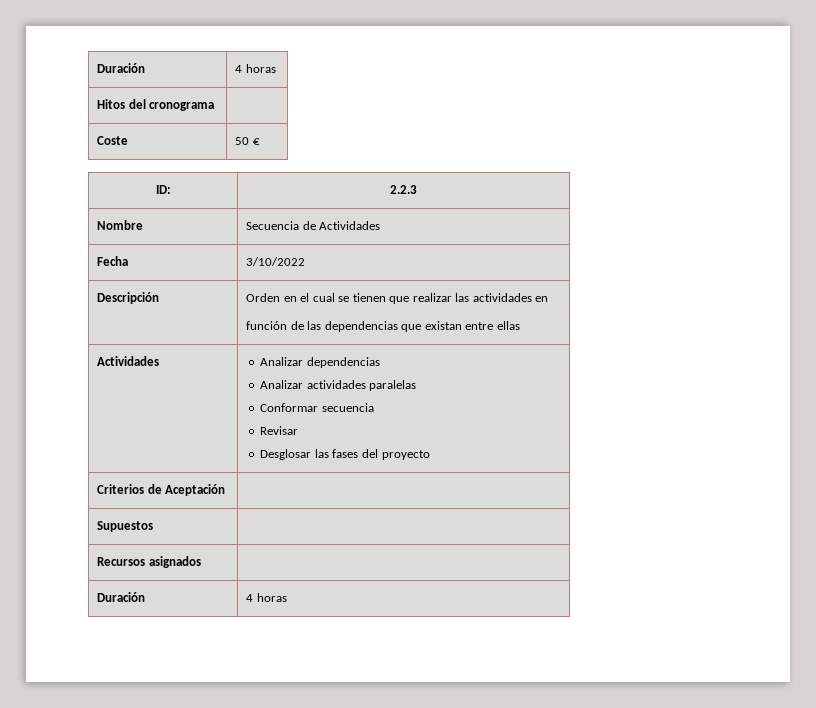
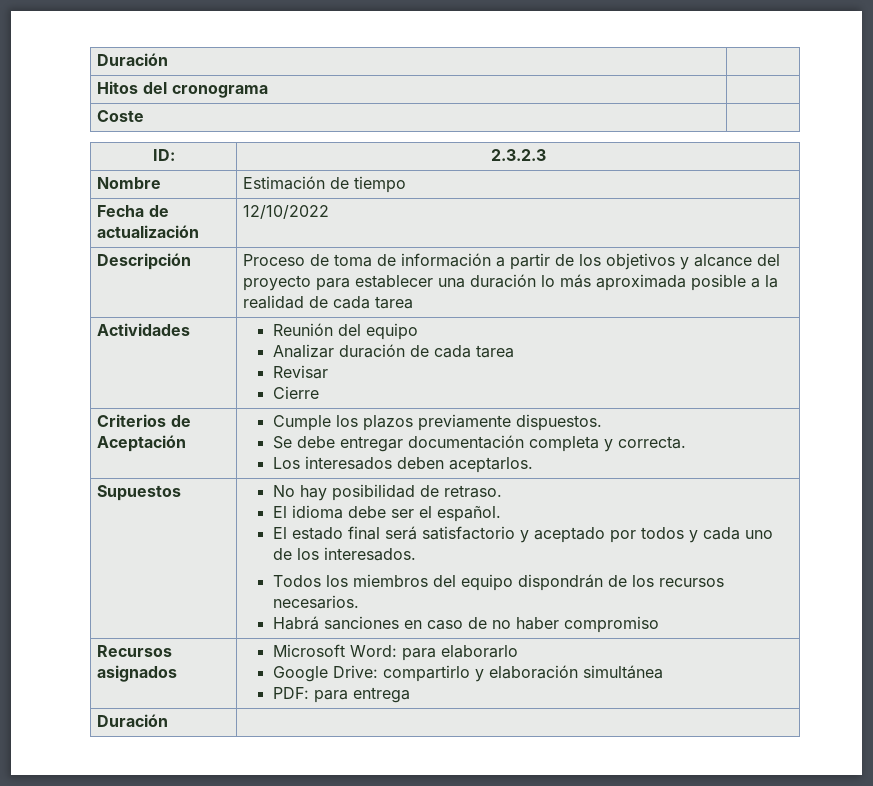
[97,63,146,73] [235,64,276,73] Duración | 4 horas -> [96,53,168,66] Duración |
[235,137,260,145] 50 € -> (144, 116) none
[390,185,418,194] 2.2.3 -> [490,149,546,161] 2.3.2.3
[246,221,381,230] [97,256,129,266] [246,257,306,266] [97,292,160,304] [246,293,549,304] [246,321,520,332] [97,356,160,366] [260,357,380,368] [260,380,417,391] [260,403,374,412] [260,426,299,435] [260,449,430,460] [97,484,226,496] [97,521,154,532] [97,556,201,568] [97,592,146,602] [246,593,287,602] Secuencia de Actividades // Fecha | 3/10/2022 // Descripción | Orden en el cual se tienen que realizar las actividades en // función de las dependencias que existan entre ellas // Actividades | Analizar dependencias // Analizar actividades paralelas // Conformar secuencia // Revisar // Desglosar las fases del proyecto // Criterios de Aceptación | // Supuestos | // Recursos asignados | // Duración | 4 horas -> [242,176,406,193] [96,205,169,217] [96,225,199,238] [242,205,329,219] [96,253,191,270] [242,253,780,270] [242,274,778,291] [242,295,413,309] [96,323,190,336] [272,323,418,340] [272,344,514,358] [272,365,328,379] [272,386,319,399] [96,414,191,427] [96,435,186,452] [272,414,602,431] [272,435,686,452] [272,456,533,473] [96,485,181,501] [272,484,502,501] [272,505,501,522] [272,526,773,543] [272,547,416,561] [272,574,724,591] [272,595,359,609] [272,616,659,633] [96,645,172,657] [96,665,177,682] [272,644,518,661] [272,665,663,682] [272,687,410,703] [96,714,168,727] Estimación de tiempo // Fecha de actualización | 12/10/2022 // Descripción | Proceso de toma de información a partir de los objetivos y alcance del proyecto para establecer una duración lo más aproximada posible a la realidad de cada tarea // Actividades | Reunión del equipo // Analizar duración de cada tarea // Revisar // Cierre // Criterios de Aceptación | Cumple los plazos previamente dispuestos. // Se debe entregar documentación completa y correcta. // Los interesados deben aceptarlos. // Supuestos | No hay posibilidad de retraso. // El idioma debe ser el español. // El estado final será satisfactorio y aceptado por todos y cada uno de los interesados. // Todos los miembros del equipo dispondrán de los recursos necesarios. // Habrá sanciones en caso de no haber compromiso // Recursos asignados | Microsoft Word: para elaborarlo // Google Drive: compartirlo y elaboración simultánea // PDF: para entrega // Duración |

